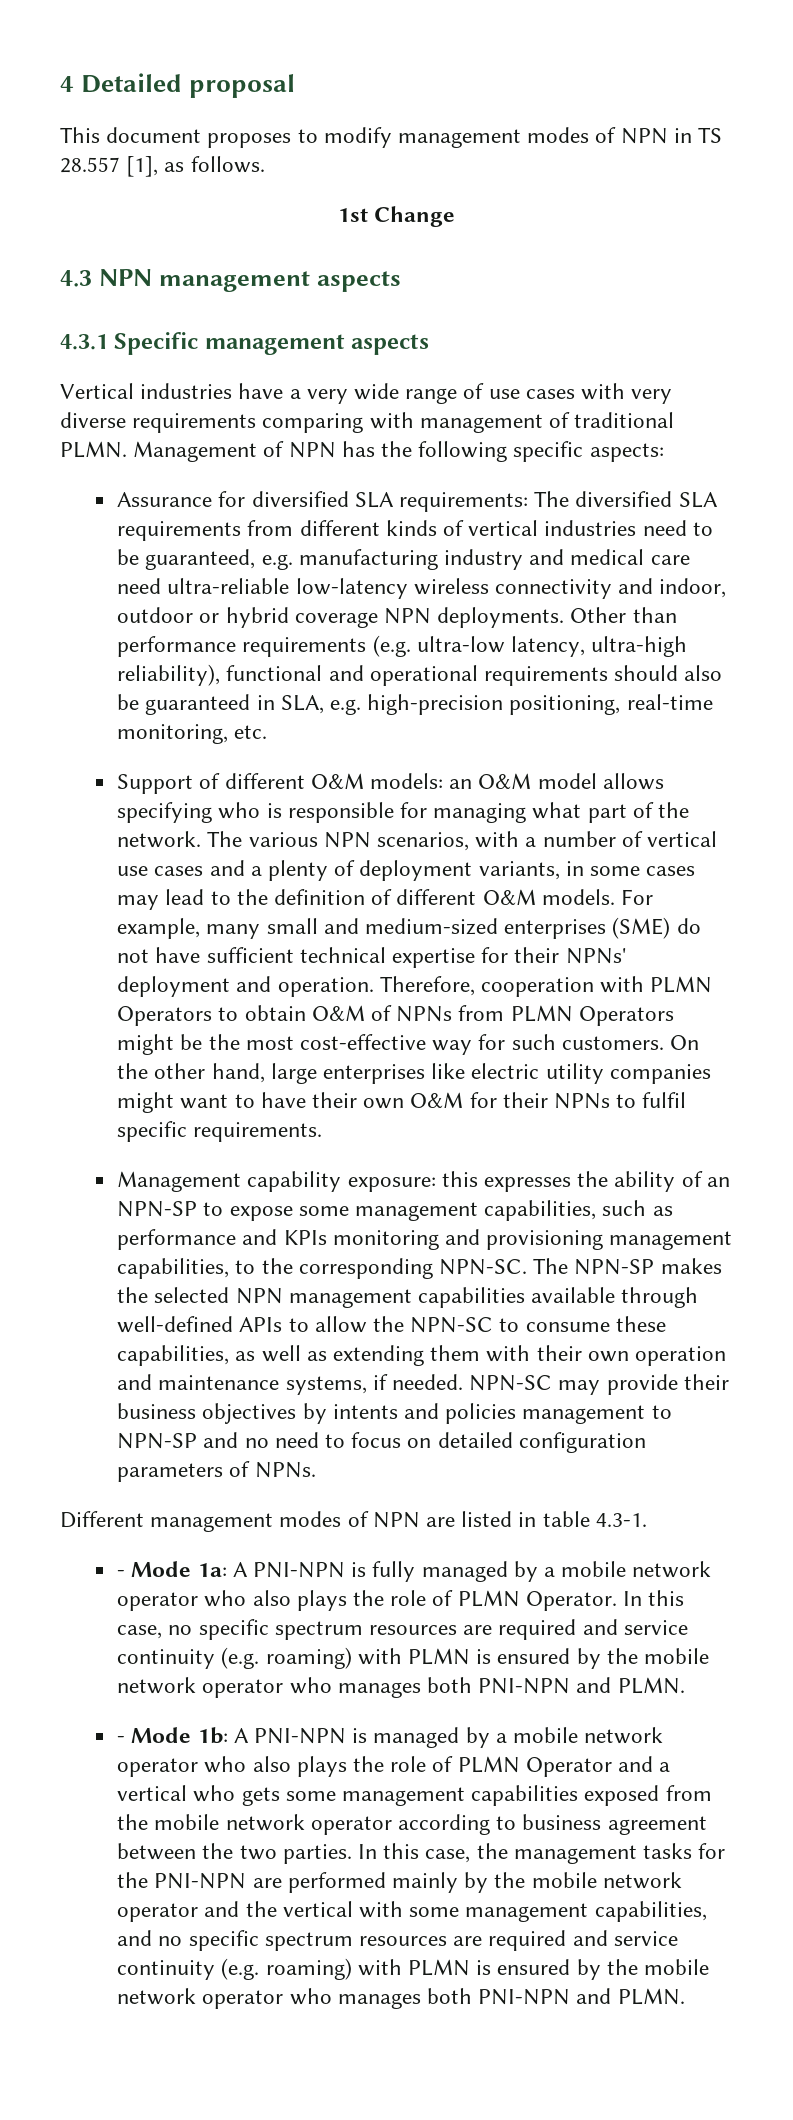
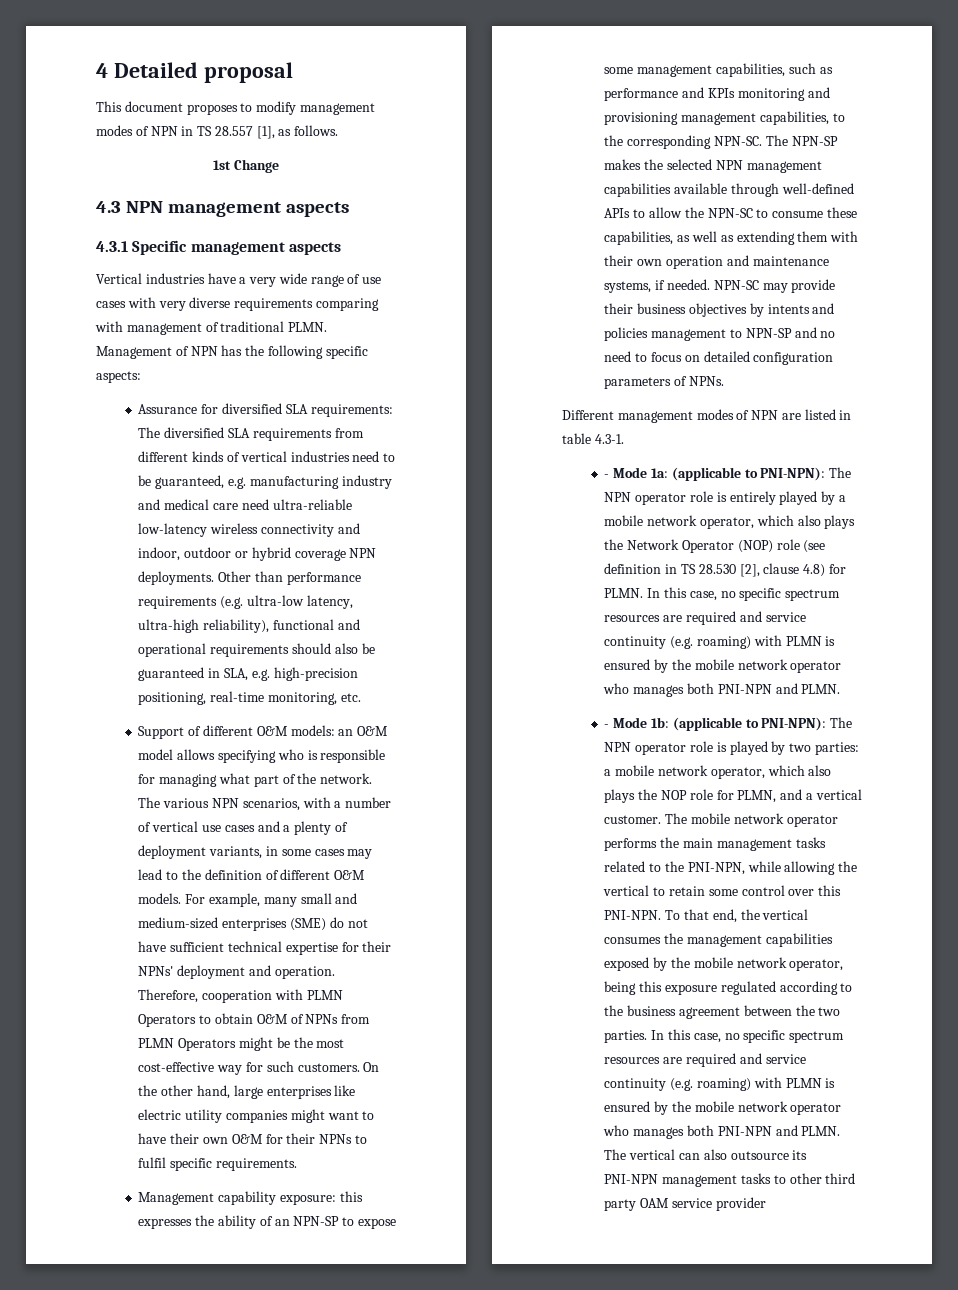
[232,1561,712,1582] [117,1590,617,1611] A PNI-NPN is fully managed by a mobile network operator who also plays the role of PLMN Operator. -> [671,467,852,481] [604,491,846,505] [604,515,856,529] [604,539,826,553] [604,563,846,577] [604,588,644,598] (applicable to PNI-NPN): The NPN operator role is entirely played by a mobile network operator, which also plays the Network Operator (NOP) role (see definition in TS 28.530 [2], clause 4.8) for PLMN.
[233,1727,664,1748] [117,1756,671,1777] [117,1785,336,1806] A PNI-NPN is managed by a mobile network operator who also plays the role of PLMN Operator and a vertical who gets some -> [672,717,853,731] [604,741,859,755] [604,765,832,779] [604,789,862,803] [604,813,838,827] [604,837,826,851] [604,861,858,875] [603,885,842,896] [604,909,809,923] [604,933,684,944] (applicable to PNI-NPN): The NPN operator role is played by two parties: a mobile network operator, which also plays the NOP role for PLMN, and a vertical customer. The mobile network operator performs the main management tasks related to the PNI-NPN, while allowing the vertical to retain some control over this PNI-NPN. To that end, the vertical consumes the
[665,1785,712,1801] [117,1814,392,1835] from the mobile network operator -> [653,957,844,971] [604,981,776,995] by the mobile network operator, being this exposure regulated
(517, 1823) none -> [604,1005,624,1016] the
[476,1843,726,1864] [117,1872,682,1893] [117,1901,707,1922] [117,1930,153,1946] the management tasks for the PNI-NPN are performed mainly by the mobile network operator and the vertical with some management capabilities, and -> (721, 1038) none
(685, 1996) none -> [604,1149,808,1160] [604,1173,856,1187] [604,1197,766,1211] The vertical can also outsource its PNI-NPN management tasks to other third party OAM service provider

